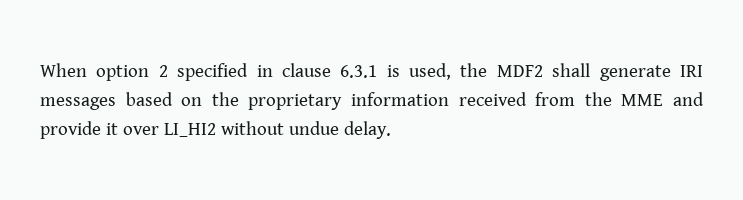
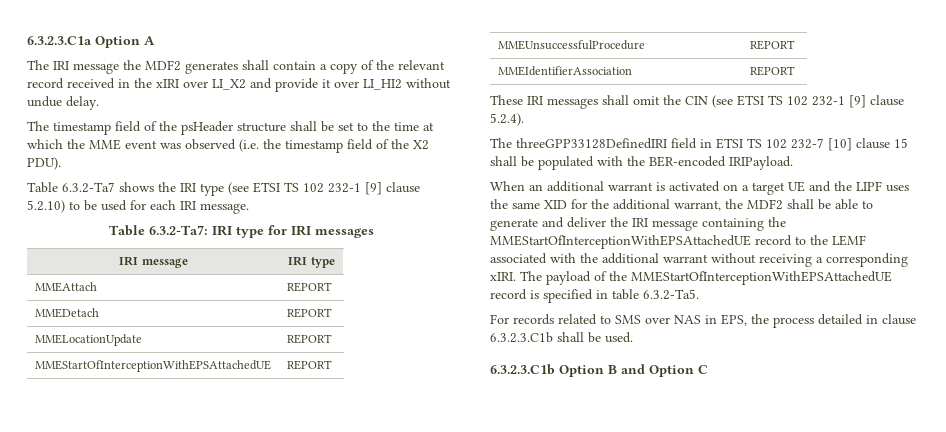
[40,63,704,81] [40,92,664,110] When option 2 specified in clause 6.3.1 is used, the MDF2 shall generate IRI messages based on the proprietary information received from the MME -> [27,36,155,48] [27,60,445,74] [27,78,246,90] 6.3.2.3.C1a Option A // The IRI message the MDF2 generates shall contain a copy of the relevant record received in the xIRI over LI_X2
(391, 130) none -> [27,121,434,135] [27,139,429,153] [27,157,61,170] [27,182,420,196] [27,200,249,214] [109,225,374,238] [119,256,188,268] [288,256,335,268] [34,282,97,292] [286,282,332,292] [34,308,99,318] [286,308,332,318] [34,334,142,346] [286,334,332,344] [34,360,271,372] [286,360,332,370] [497,40,645,50] [749,40,795,50] [497,66,632,76] [749,66,795,76] [490,95,904,109] [490,113,524,126] [490,138,908,151] [490,156,793,170] [490,181,909,195] [490,199,873,211] [490,217,786,231] [490,235,866,249] [490,253,908,267] [490,271,892,285] [490,289,699,303] [490,314,916,328] [490,332,633,343] [490,364,708,377] // The timestamp field of the psHeader structure shall be set to the time at which the MME event was observed (i.e. the timestamp field of the X2 PDU). // Table 6.3.2-Ta7 shows the IRI type (see ETSI TS 102 232-1 [9] clause 5.2.10) to be used for each IRI message. // Table 6.3.2-Ta7: IRI type for IRI messages // IRI message | IRI type // MMEAttach | REPORT // MMEDetach | REPORT // MMELocationUpdate | REPORT // MMEStartOfInterceptionWithEPSAttachedUE | REPORT // MMEUnsuccessfulProcedure | REPORT // MMEIdentifierAssociation | REPORT // These IRI messages shall omit the CIN (see ETSI TS 102 232-1 [9] clause 5.2.4). // The threeGPP33128DefinedIRI field in ETSI TS 102 232-7 [10] clause 15 shall be populated with the BER-encoded IRIPayload. // When an additional warrant is activated on a target UE and the LIPF uses the same XID for the additional warrant, the MDF2 shall be able to generate and deliver the IRI message containing the MMEStartOfInterceptionWithEPSAttachedUE record to the LEMF associated with the additional warrant without receiving a corresponding xIRI. The payload of the MMEStartOfInterceptionWithEPSAttachedUE record is specified in table 6.3.2-Ta5. // For records related to SMS over NAS in EPS, the process detailed in clause 6.3.2.3.C1b shall be used. // 6.3.2.3.C1b Option B and Option C

